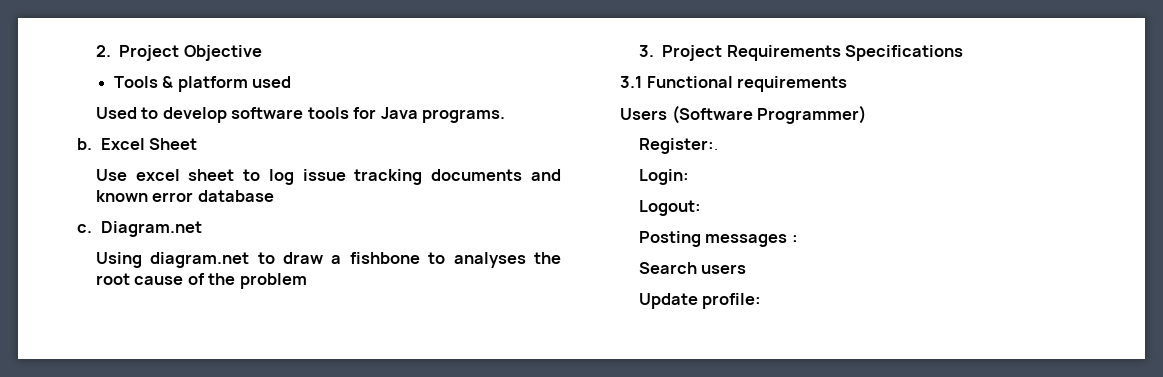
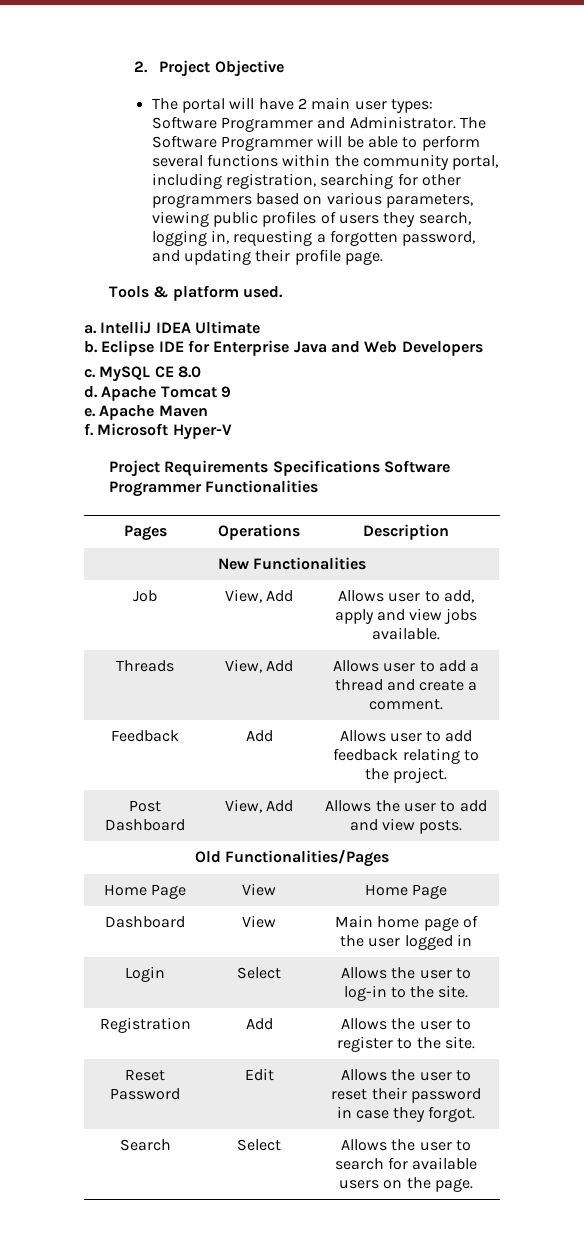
[113,76,292,92] [95,107,506,123] [77,138,198,150] [95,169,561,185] [95,190,274,202] [77,221,202,237] [95,252,561,268] [95,273,307,289] [638,45,963,61] [620,76,848,92] [620,105,867,124] [638,138,718,154] [638,169,689,185] [638,200,701,216] [638,231,798,247] [638,262,747,274] [638,293,762,309] Tools & platform used // Used to develop software tools for Java programs. // b. Excel Sheet // Use excel sheet to log issue tracking documents and known error database // c. Diagram.net // Using diagram.net to draw a fishbone to analyses the root cause of the problem // 3. Project Requirements Specifications // 3.1 Functional requirements // Users (Software Programmer) // Register:. // Login: // Logout: // Posting messages : // Search users // Update profile: -> [151,97,434,113] [151,116,487,132] [151,135,480,151] [151,154,499,170] [151,173,462,189] [151,192,474,208] [151,211,471,227] [151,230,476,246] [151,249,384,265] [109,285,284,301] [84,321,260,334] [84,340,483,356] [84,366,201,382] [84,386,231,401] [84,405,208,420] [84,423,232,440] [109,460,451,477] [109,480,319,497] [123,525,167,541] [218,524,300,540] [363,524,449,540] [217,557,367,570] [133,590,157,602] [224,589,294,603] [338,590,474,603] [334,608,478,624] [372,627,440,640] [116,660,174,672] [224,659,294,673] [332,660,480,672] [334,679,478,691] [369,699,443,710] [111,730,179,742] [245,730,273,742] [339,730,473,742] [333,748,479,764] [364,767,448,783] [129,800,161,812] [105,819,185,831] [224,799,294,813] [325,800,487,812] [349,818,463,834] [194,850,390,867] [103,884,187,899] [241,883,276,896] [364,884,448,899] [105,916,185,928] [241,915,276,928] [335,915,478,931] [340,934,472,950] [125,966,165,982] [236,967,281,979] [341,967,471,979] [343,985,469,1001] [99,1017,191,1033] [245,1018,273,1030] [341,1018,471,1030] [337,1036,475,1052] [125,1069,165,1081] [110,1088,180,1100] [244,1068,274,1081] [341,1069,471,1081] [331,1087,481,1103] [336,1106,476,1122] [119,1139,171,1151] [236,1139,281,1151] [341,1139,471,1151] [334,1157,478,1170] [339,1177,473,1192] The portal will have 2 main user types: Software Programmer and Administrator. The Software Programmer will be able to perform several functions within the community portal, including registration, searching for other programmers based on various parameters, viewing public profiles of users they search, logging in, requesting a forgotten password, and updating their profile page. // Tools & platform used. // a. IntelliJ IDEA Ultimate // b. Eclipse IDE for Enterprise Java and Web Developers // c. MySQL CE 8.0 // d. Apache Tomcat 9 // e. Apache Maven // f. Microsoft Hyper-V // Project Requirements Specifications Software Programmer Functionalities // Pages | Operations | Description // New Functionalities // Job | View, Add | Allows user to add, apply and view jobs available. // Threads | View, Add | Allows user to add a thread and create a comment. // Feedback | Add | Allows user to add feedback relating to the project. // Post Dashboard | View, Add | Allows the user to add and view posts. // Old Functionalities/Pages // Home Page | View | Home Page // Dashboard | View | Main home page of the user logged in // Login | Select | Allows the user to log-in to the site. // Registration | Add | Allows the user to register to the site. // Reset Password | Edit | Allows the user to reset their password in case they forgot. // Search | Select | Allows the user to search for available users on the page.

